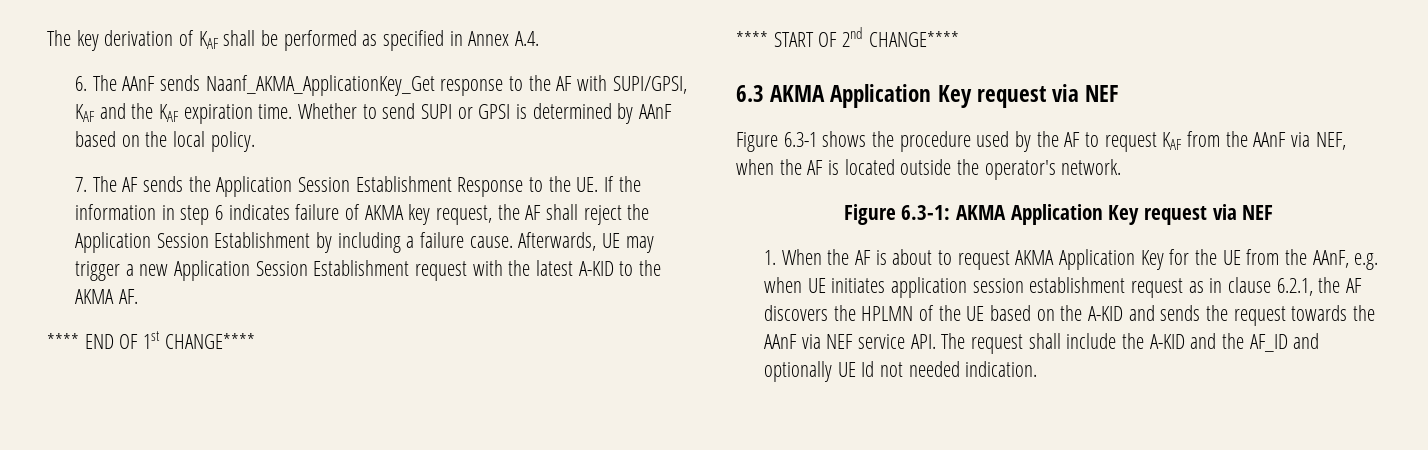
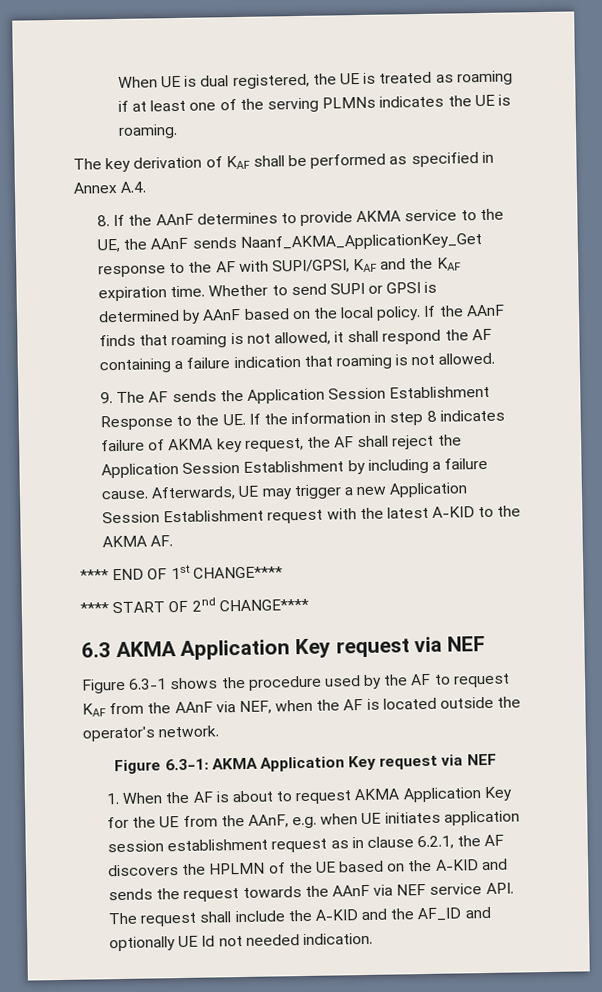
(47, 38) none -> [117,70,513,90] [117,94,511,113] [117,123,178,139] When UE is dual registered, the UE is treated as roaming if at least one of the serving PLMNs indicates the UE is roaming. //
[74,75,117,91] 6. The -> [96,208,504,227] [96,238,148,253] 8. If the AAnF determines to provide AKMA service to the UE, the
[74,177,87,192] // 7. -> [423,304,505,317] [98,328,492,349] [98,352,496,374] [99,392,113,404] If the AAnF finds that roaming is not allowed, it shall respond the AF containing a failure indication that roaming is not allowed. // 9.
[214,205,223,220] 6 -> [426,410,437,422] 8

